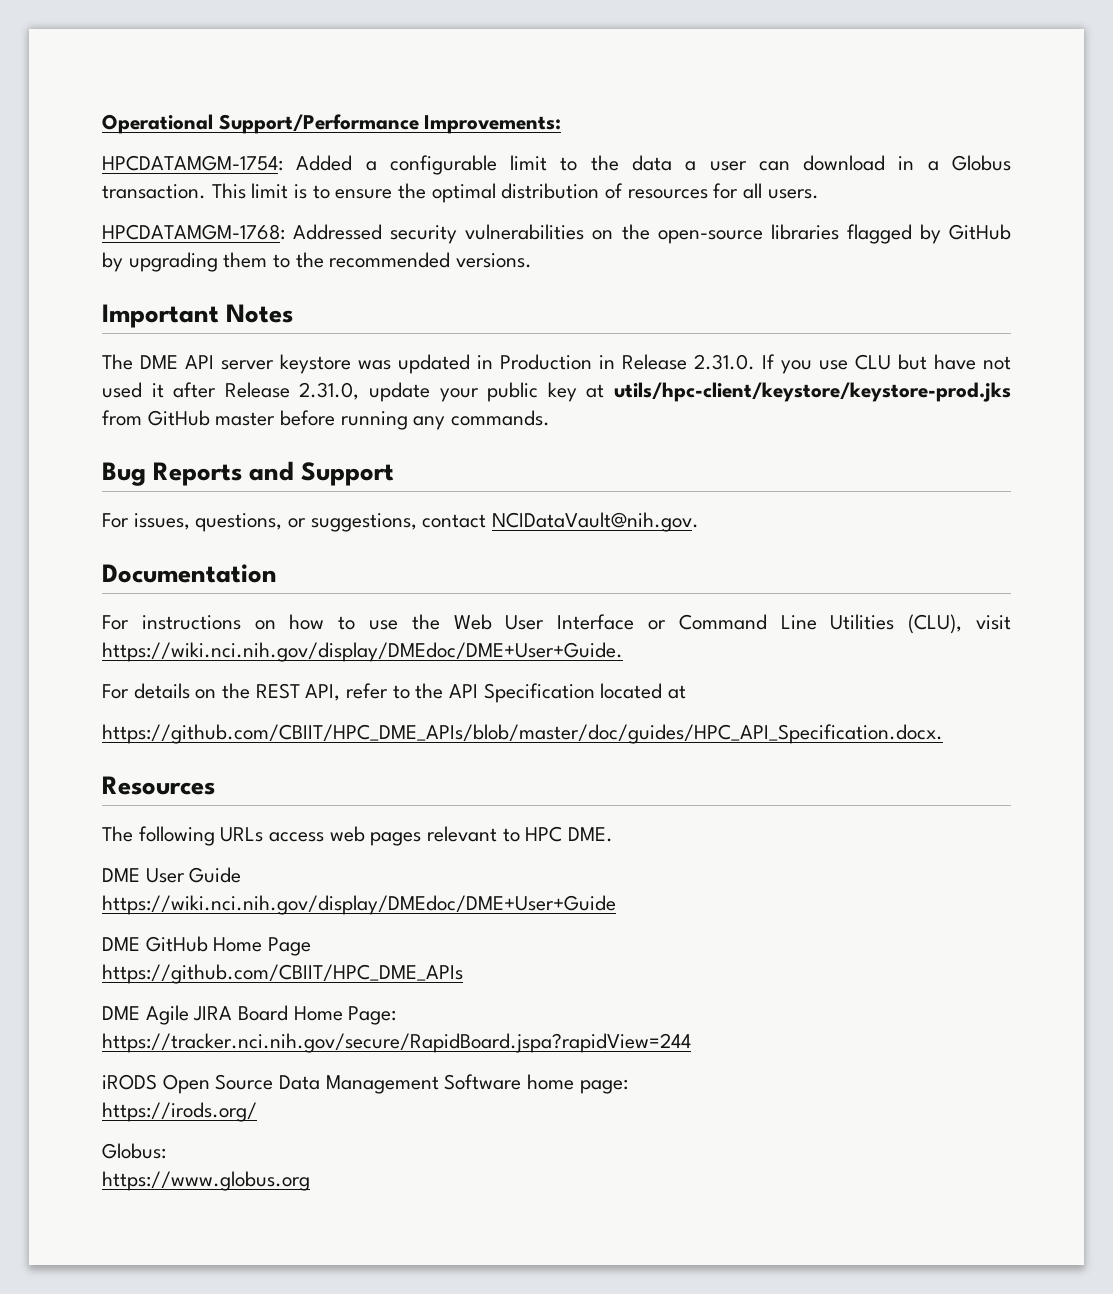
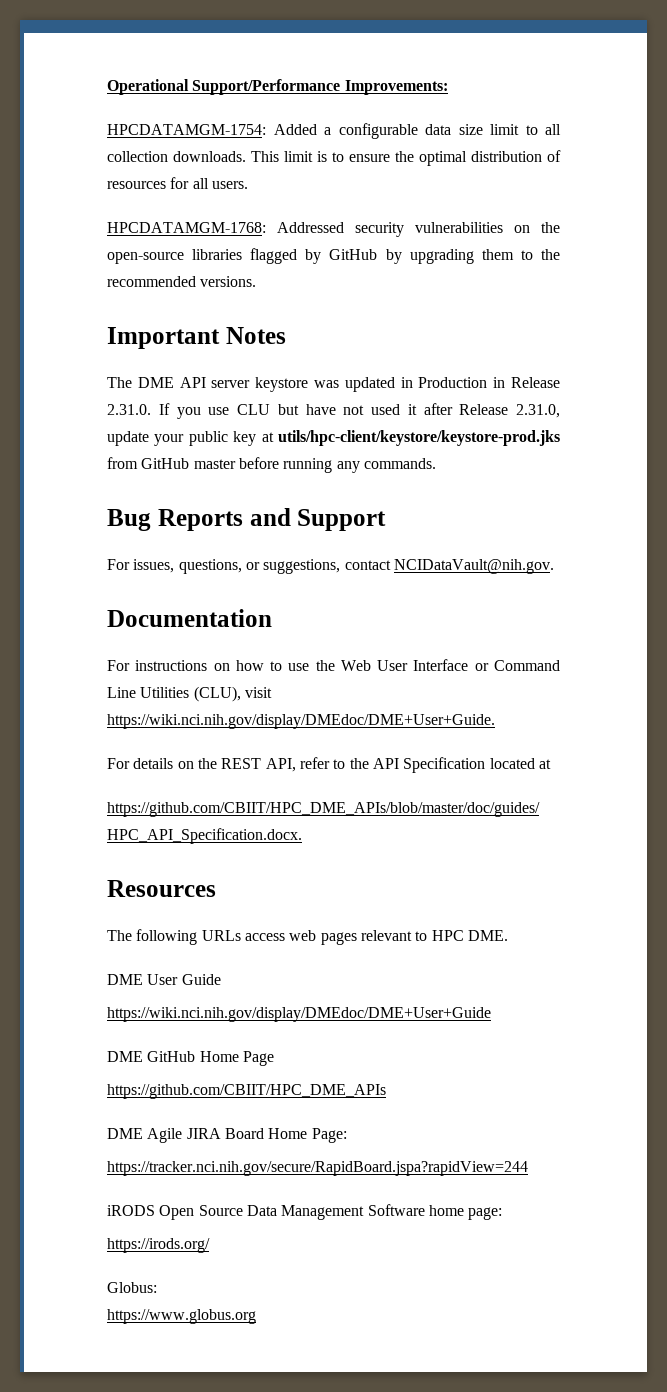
[510,155,1012,171] [102,184,206,199] limit to the data a user can download in a Globus transaction. -> [425,124,561,135] [107,151,246,162] data size limit to all collection downloads.

